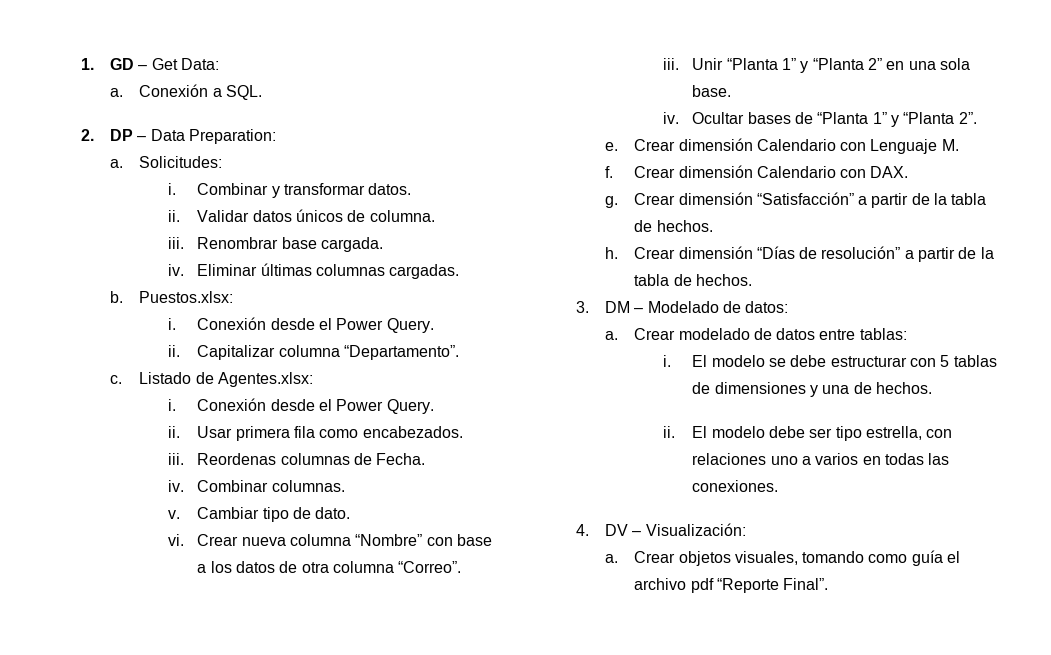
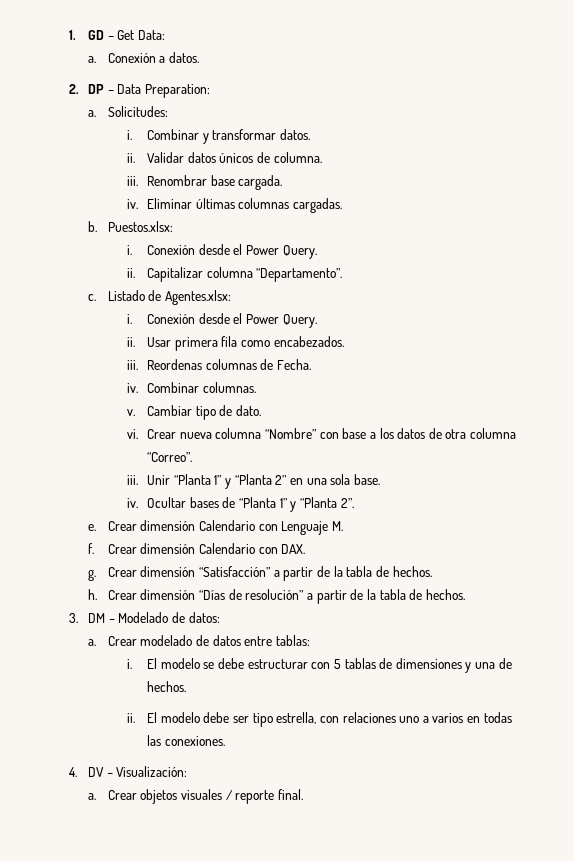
[225,85,262,100] SQL. -> [169,52,200,63] datos.
[734,550,961,566] [634,578,829,593] visuales, tomando como guía el archivo pdf “Reporte Final”. -> [181,789,304,804] visuales / reporte final.

